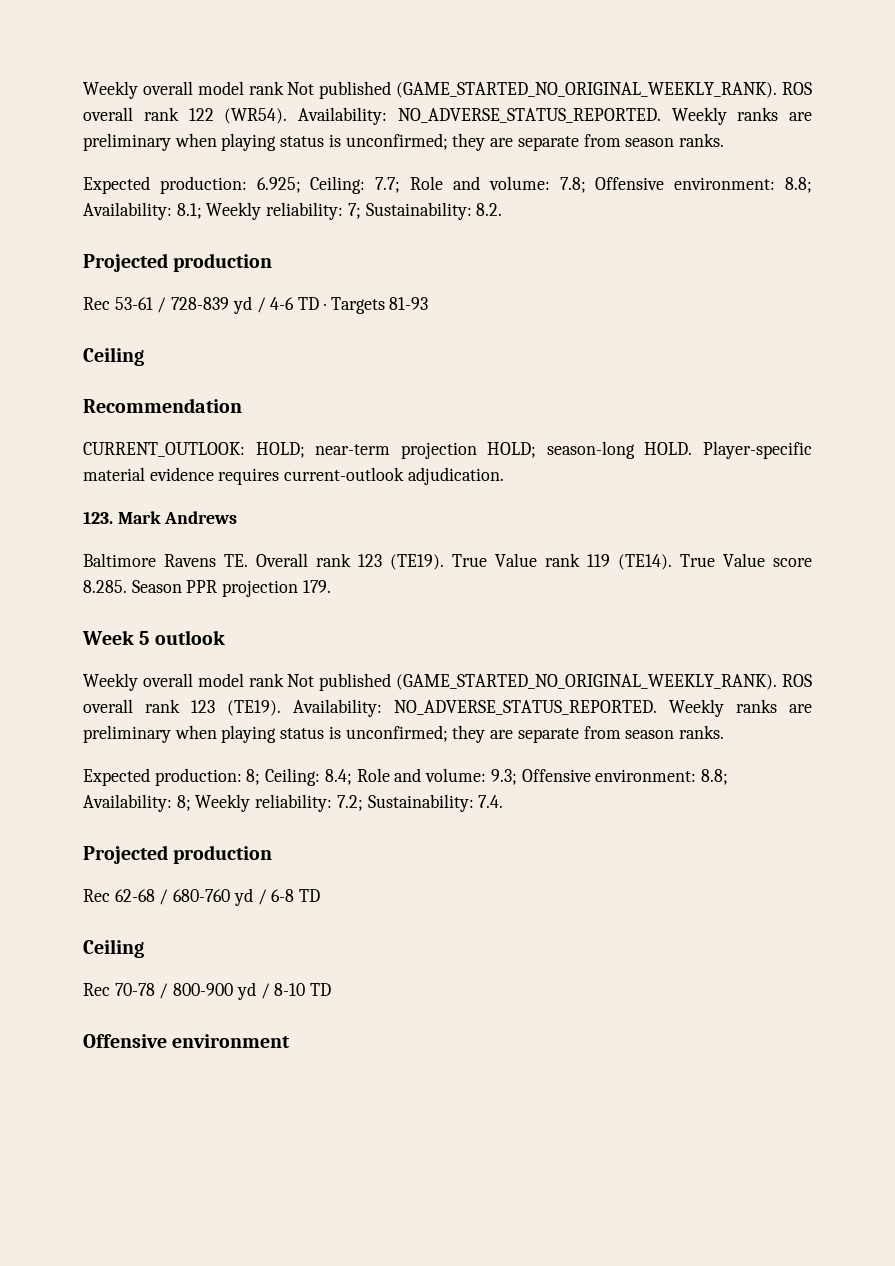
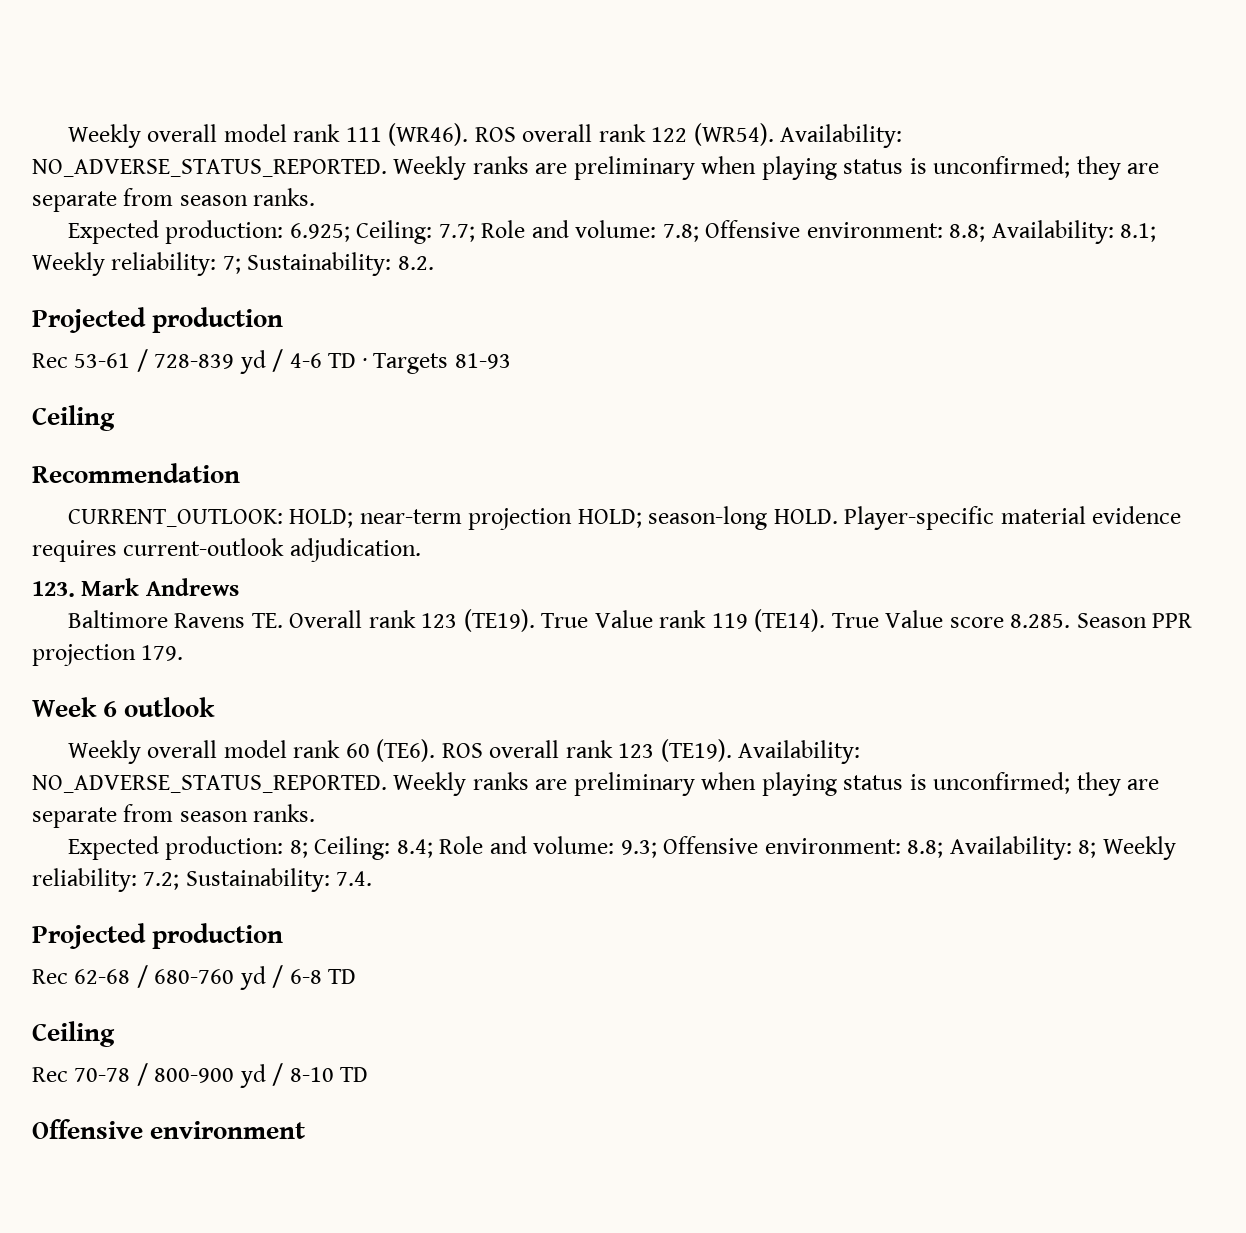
[83,81,778,99] Weekly overall model rank Not published (GAME_STARTED_NO_ORIGINAL_WEEKLY_RANK). -> [67,123,469,148] Weekly overall model rank 111 (WR46).
[139,631,150,645] 5 -> [103,701,118,717] 6
[287,673,778,691] Not published (GAME_STARTED_NO_ORIGINAL_WEEKLY_RANK). -> [345,739,436,762] 60 (TE6).

